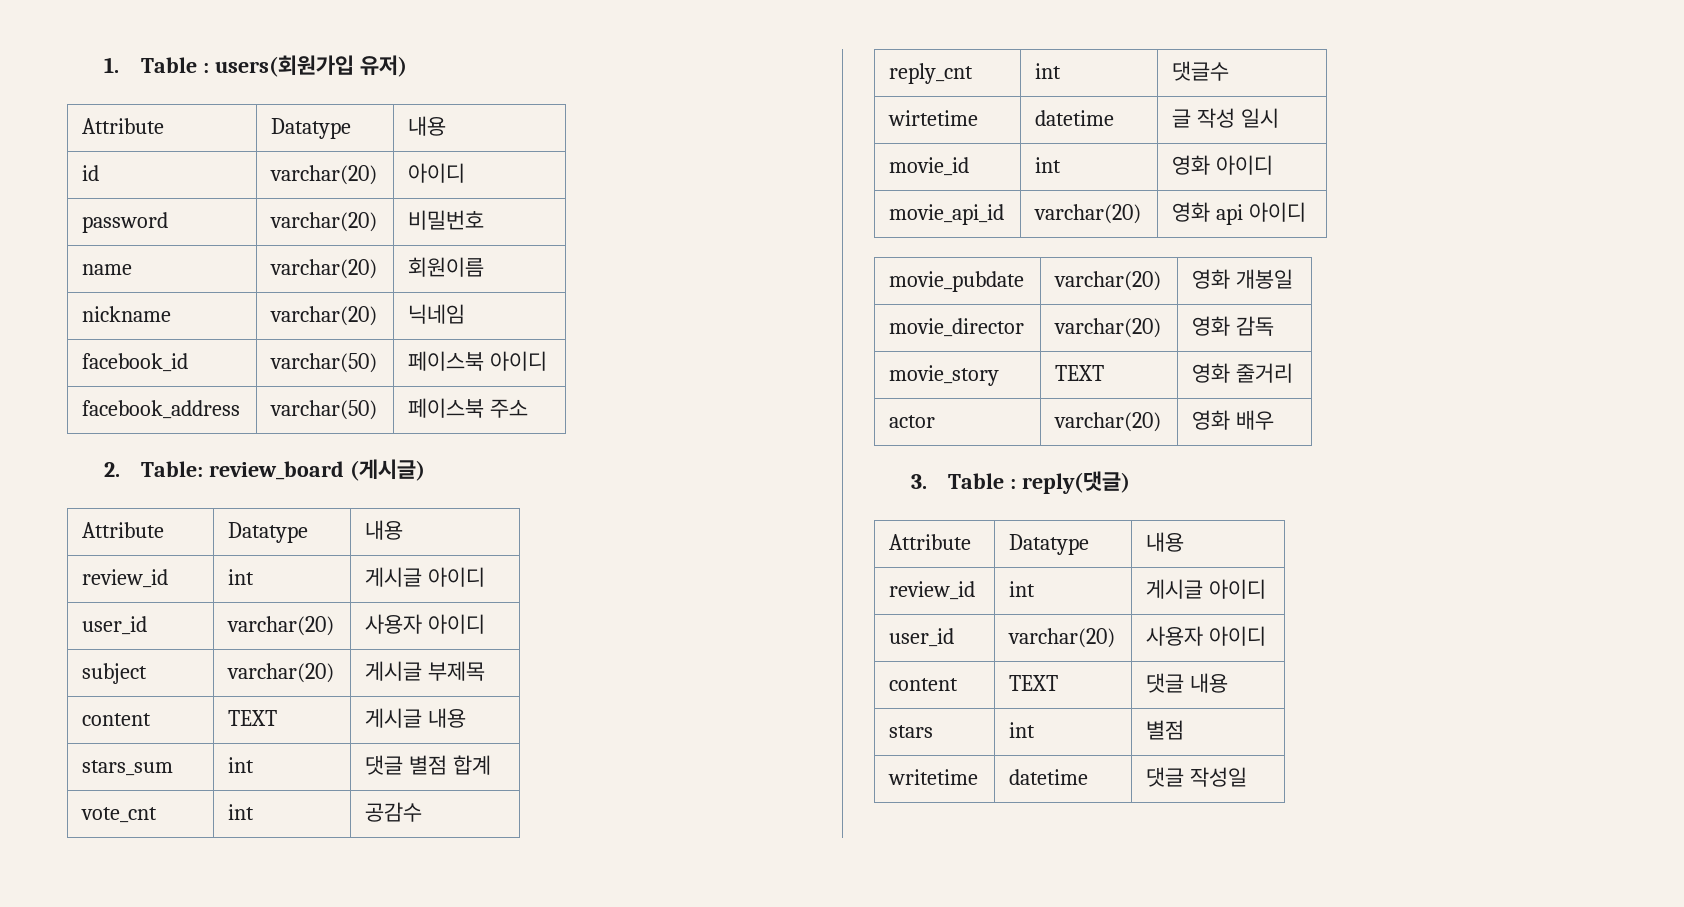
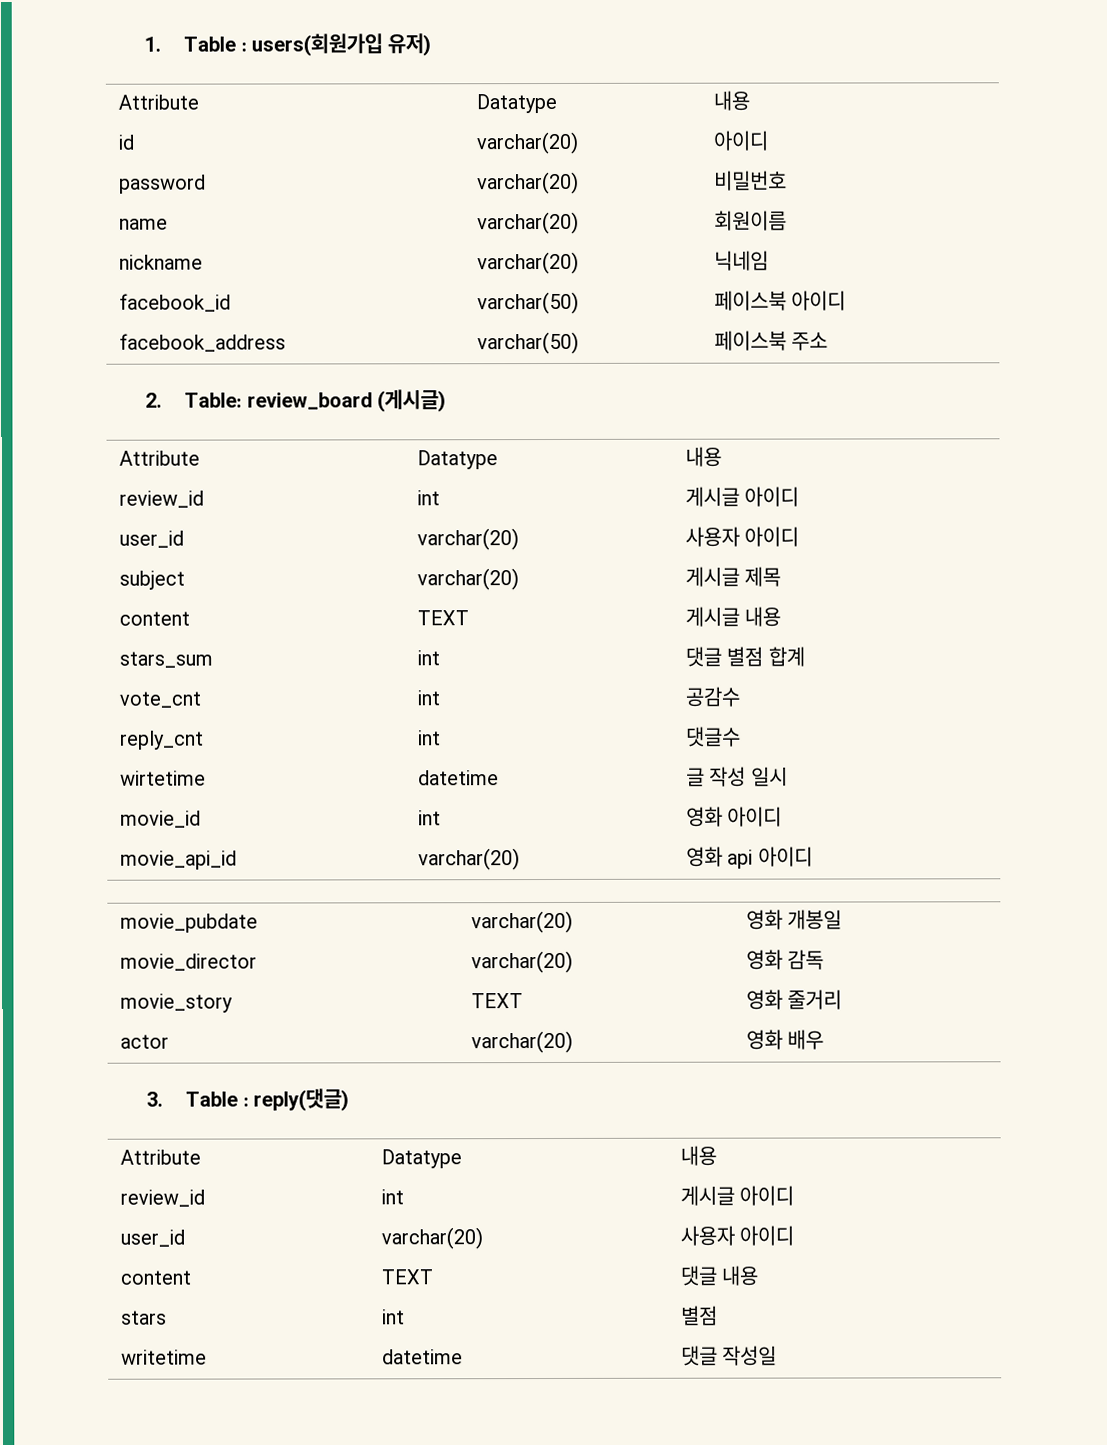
[428,661,486,681] 부제목 -> [744,566,782,587] 제목

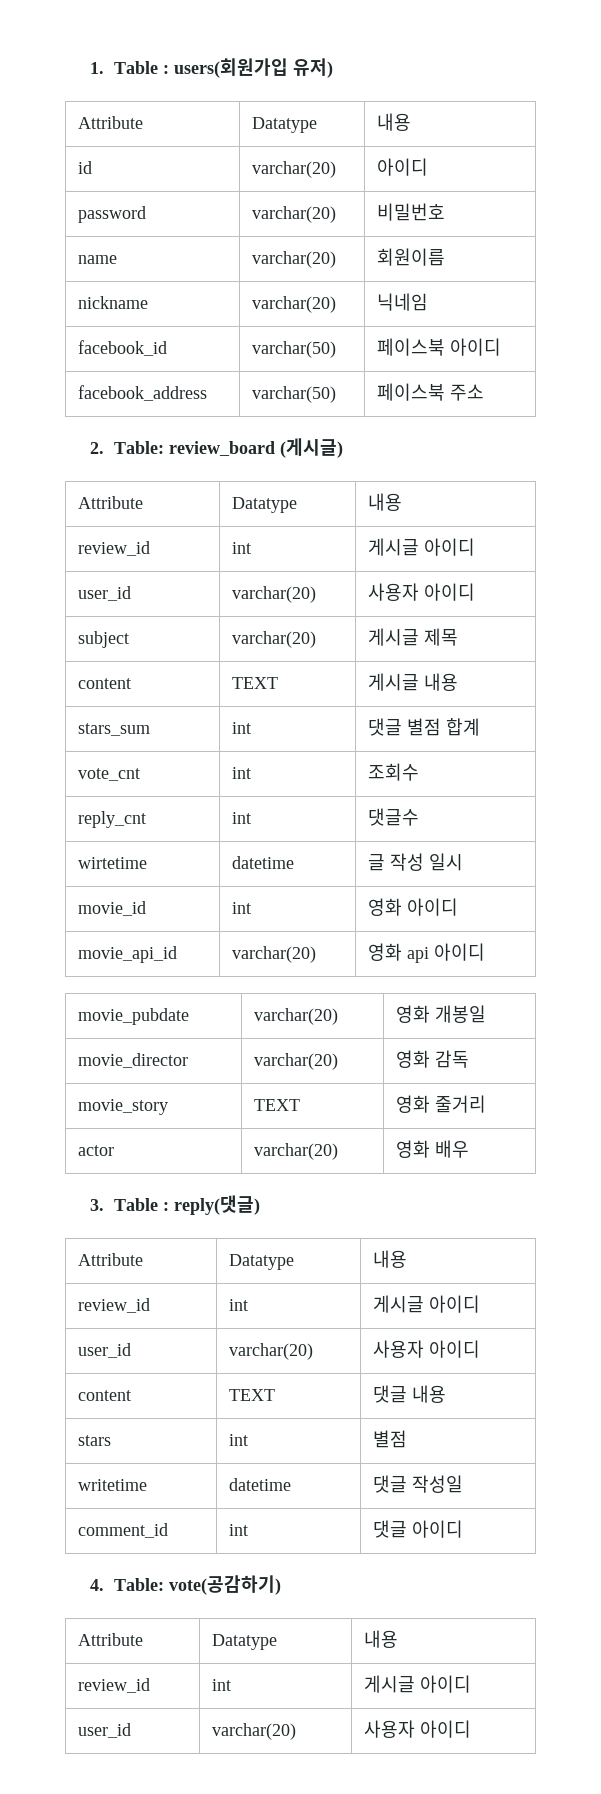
[684,686,740,707] 공감수 -> [368,763,420,781] 조회수
(778, 1355) none -> [78,1523,169,1538] [229,1524,249,1536] [373,1520,464,1538] [89,1575,282,1595] [78,1633,144,1646] [212,1634,278,1650] [364,1630,399,1648] [78,1678,151,1693] [212,1679,232,1691] [364,1675,472,1693] [78,1723,132,1738] [212,1723,297,1740] [364,1720,472,1738] // comment_id | int | 댓글 아이디 // 4. Table: vote(공감하기) // Attribute | Datatype | 내용 // review_id | int | 게시글 아이디 // user_id | varchar(20) | 사용자 아이디

